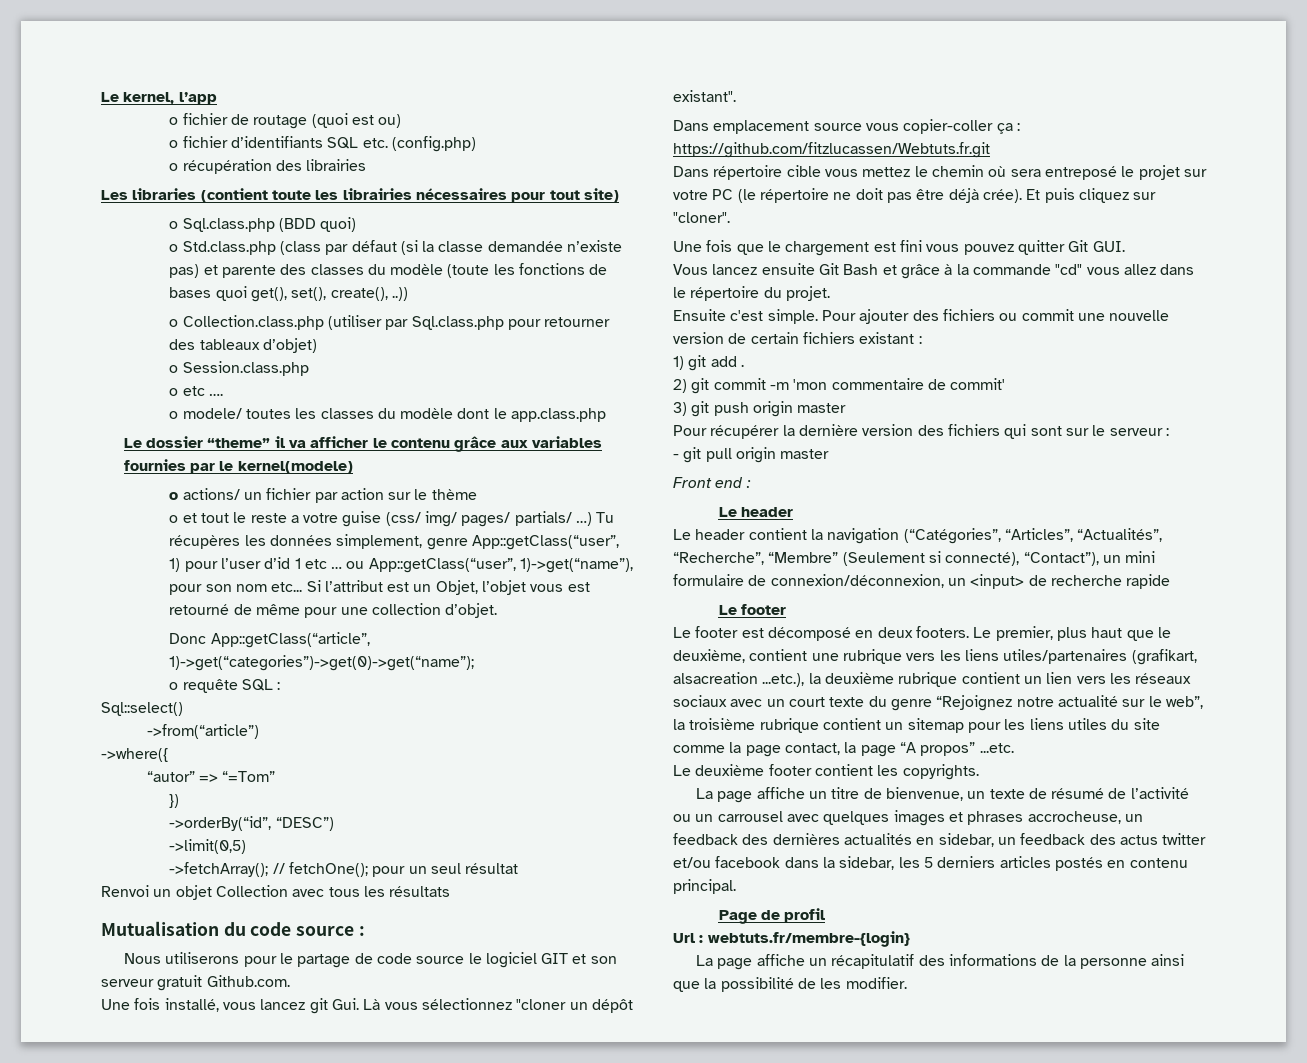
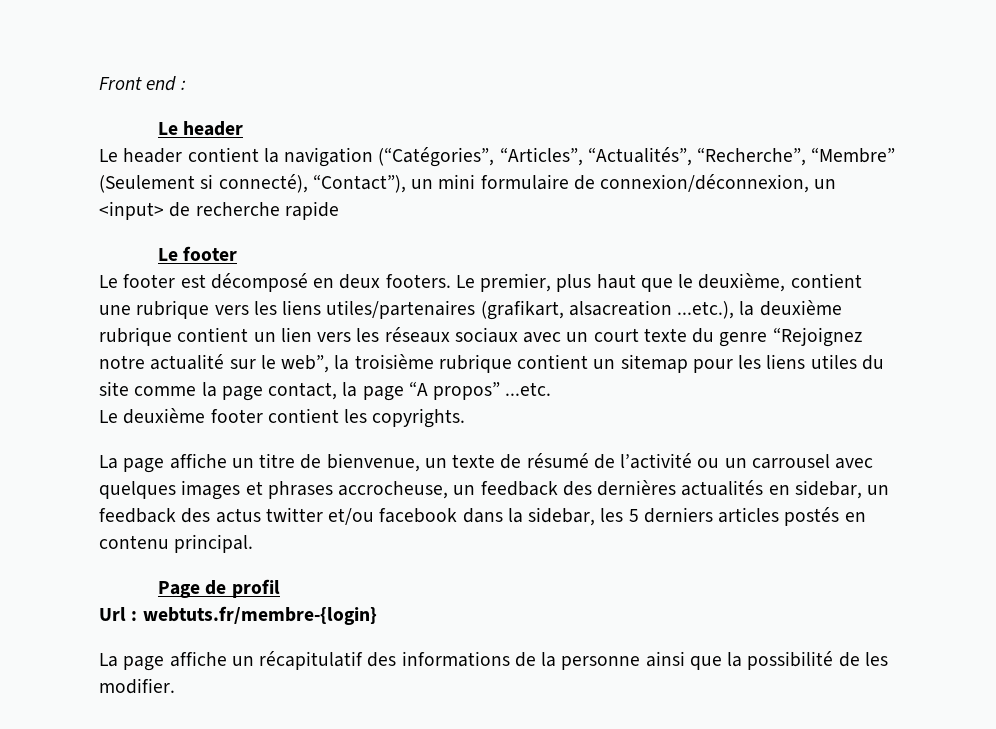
[101,92,217,105] [169,113,402,129] [169,136,476,152] [169,159,367,174] [101,188,619,203] [169,217,357,232] [169,240,623,255] [169,263,608,278] [169,286,408,302] [169,315,611,330] [169,338,317,353] [169,361,309,376] [169,386,223,396] [169,408,607,422] [123,436,602,452] [123,459,353,474] [169,488,477,503] [169,511,615,527] [169,534,619,550] [169,557,634,573] [169,580,590,595] [169,603,498,618] [169,632,370,648] [169,655,475,671] [169,679,281,693] [101,702,183,716] [146,724,259,739] [101,748,168,762] [146,771,276,782] [169,794,180,808] [169,816,334,831] [169,839,247,854] [169,862,519,877] [101,885,451,900] [101,921,365,936] [123,952,617,968] [101,975,290,991] [101,998,633,1014] [673,90,736,102] [673,119,1020,134] [673,142,990,158] [673,165,1207,180] [673,188,1157,203] [673,212,730,223] [673,240,1125,256] [673,263,1195,279] [673,286,830,301] [673,309,1170,324] [673,332,922,344] [673,355,744,371] [673,378,1006,394] [673,401,847,417] [673,424,1169,439] [673,447,830,463] Le kernel, l’app // o fichier de routage (quoi est ou) // o fichier d’identifiants SQL etc. (config.php) // o récupération des librairies // Les libraries (contient toute les librairies nécessaires pour tout site) // o Sql.class.php (BDD quoi) // o Std.class.php (class par défaut (si la classe demandée n’existe pas) et parente des classes du modèle (toute les fonctions de bases quoi get(), set(), create(), ..)) // o Collection.class.php (utiliser par Sql.class.php pour retourner des tableaux d’objet) // o Session.class.php // o etc …. // o modele/ toutes les classes du modèle dont le app.class.php // Le dossier “theme” il va afficher le contenu grâce aux variables fournies par le kernel(modele) // o actions/ un fichier par action sur le thème // o et tout le reste a votre guise (css/ img/ pages/ partials/ …) Tu récupères les données simplement, genre App::getClass(“user”, 1) pour l’user d’id 1 etc … ou App::getClass(“user”, 1)->get(“name”), pour son nom etc... Si l’attribut est un Objet, l’objet vous est retourné de même pour une collection d’objet. // Donc App::getClass(“article”, 1)->get(“categories”)->get(0)->get(“name”); // o requête SQL : // Sql::select() // ->from(“article”) // ->where({ // “autor” => “=Tom” // }) // ->orderBy(“id”, “DESC”) // ->limit(0,5) // ->fetchArray(); // fetchOne(); pour un seul résultat // Renvoi un objet Collection avec tous les résultats // Mutualisation du code source : // Nous utiliserons pour le partage de code source le logiciel GIT et son serveur gratuit Github.com. // Une fois installé, vous lancez git Gui. Là vous sélectionnez "cloner un dépôt existant". // Dans emplacement source vous copier-coller ça : https://github.com/fitzlucassen/Webtuts.fr.git // Dans répertoire cible vous mettez le chemin où sera entreposé le projet sur votre PC (le répertoire ne doit pas être déjà crée). Et puis cliquez sur "cloner". // Une fois que le chargement est fini vous pouvez quitter Git GUI. // Vous lancez ensuite Git Bash et grâce à la commande "cd" vous allez dans le répertoire du projet. // Ensuite c'est simple. Pour ajouter des fichiers ou commit une nouvelle version de certain fichiers existant : // 1) git add . // 2) git commit -m 'mon commentaire de commit' // 3) git push origin master // Pour récupérer la dernière version des fichiers qui sont sur le serveur : // - git pull origin master // -> (99, 83) none

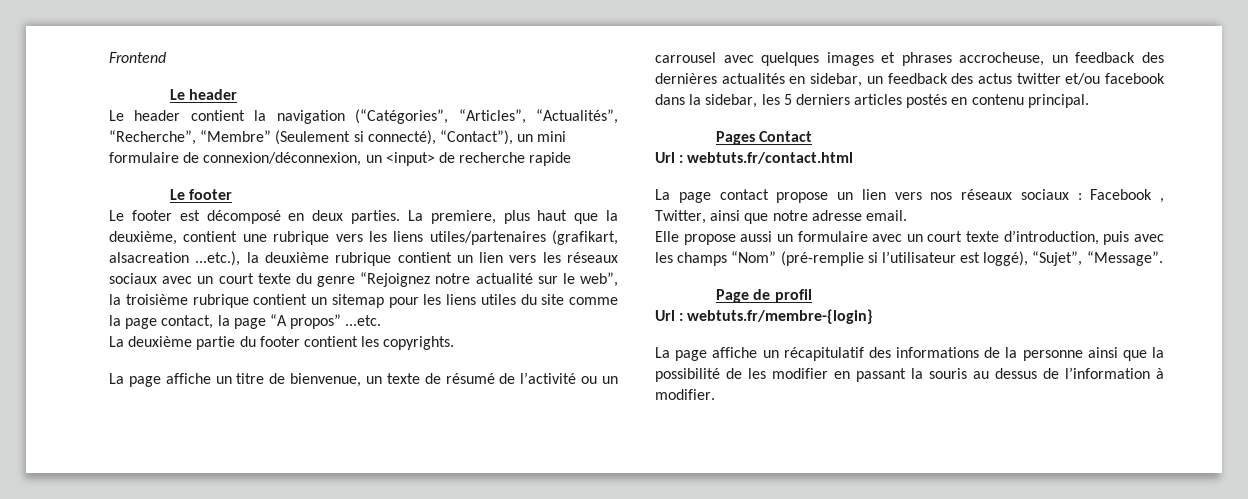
[99,76,186,91] Front end : -> [109,52,166,63] Frontend
[385,273,552,292] footers. Le premier, -> [351,210,496,224] parties. La premiere,
[678,274,694,288] le -> [605,210,618,221] la
[99,408,206,424] Le deuxième -> [109,336,256,350] La deuxième partie du
(254, 543) none -> [716,131,813,145] [655,152,854,164] [655,189,1164,203] [655,210,907,224] [655,230,1164,245] [655,251,1163,266] // Pages Contact // Url : webtuts.fr/contact.html // La page contact propose un lien vers nos réseaux sociaux : Facebook , Twitter, ainsi que notre adresse email. // Elle propose aussi un formulaire avec un court texte d’introduction, puis avec les champs “Nom” (pré-remplie si l’utilisateur est loggé), “Sujet”, “Message”.
(888, 659) none -> [772,367,1164,382] modifier en passant la souris au dessus de l’information à

